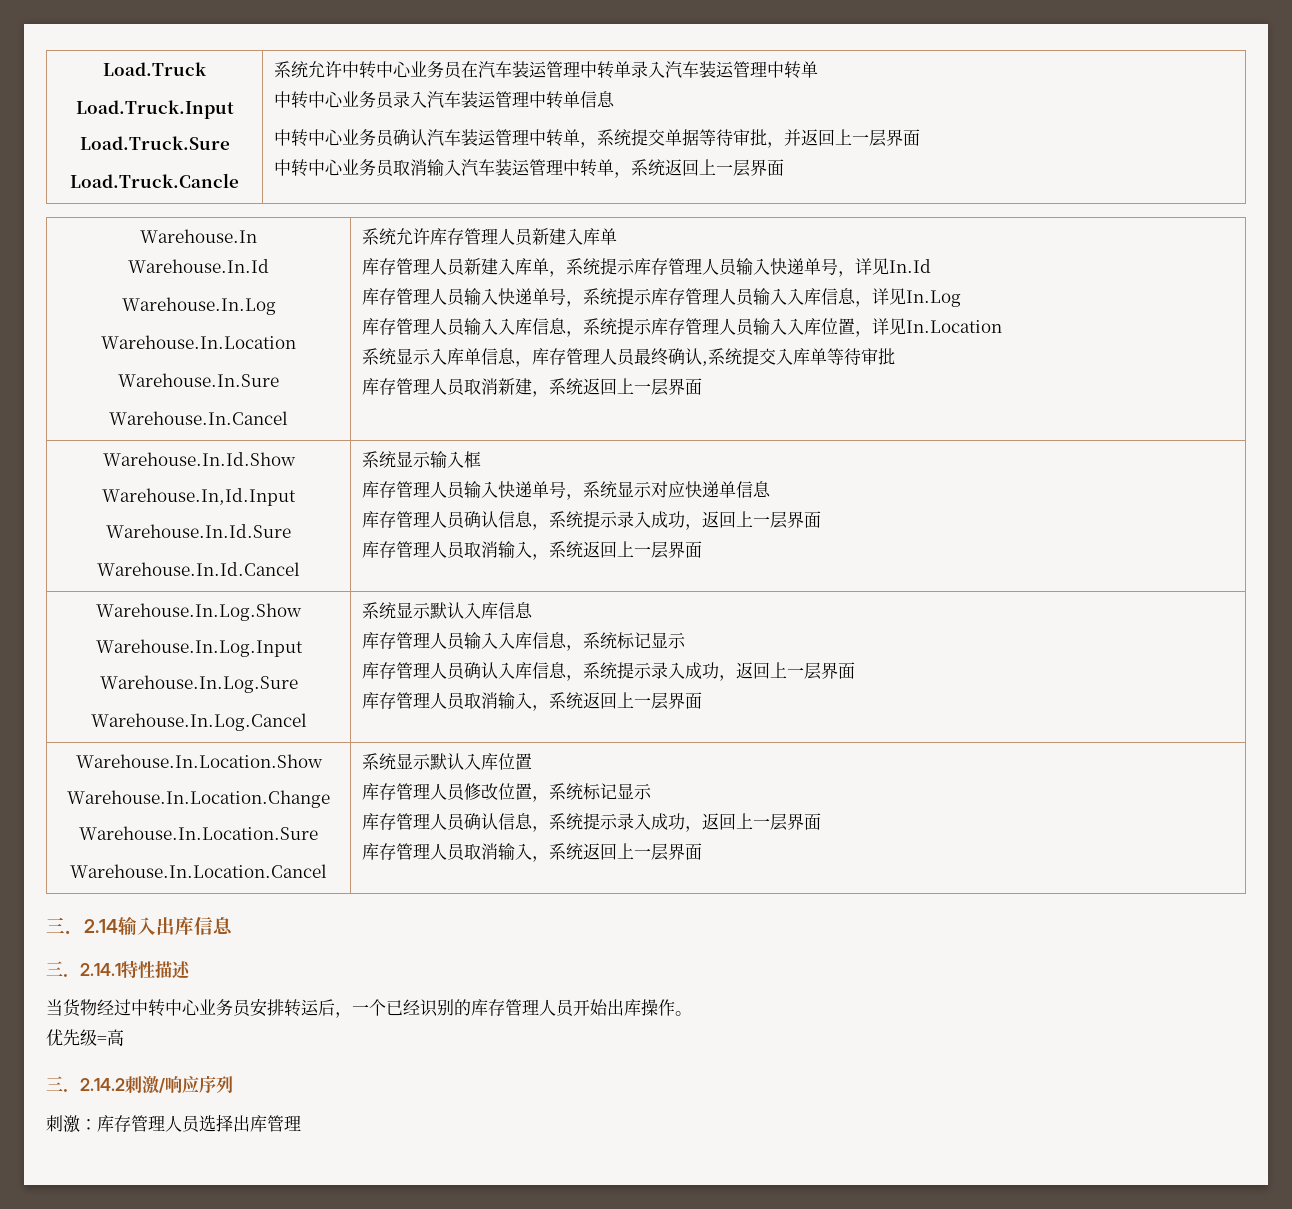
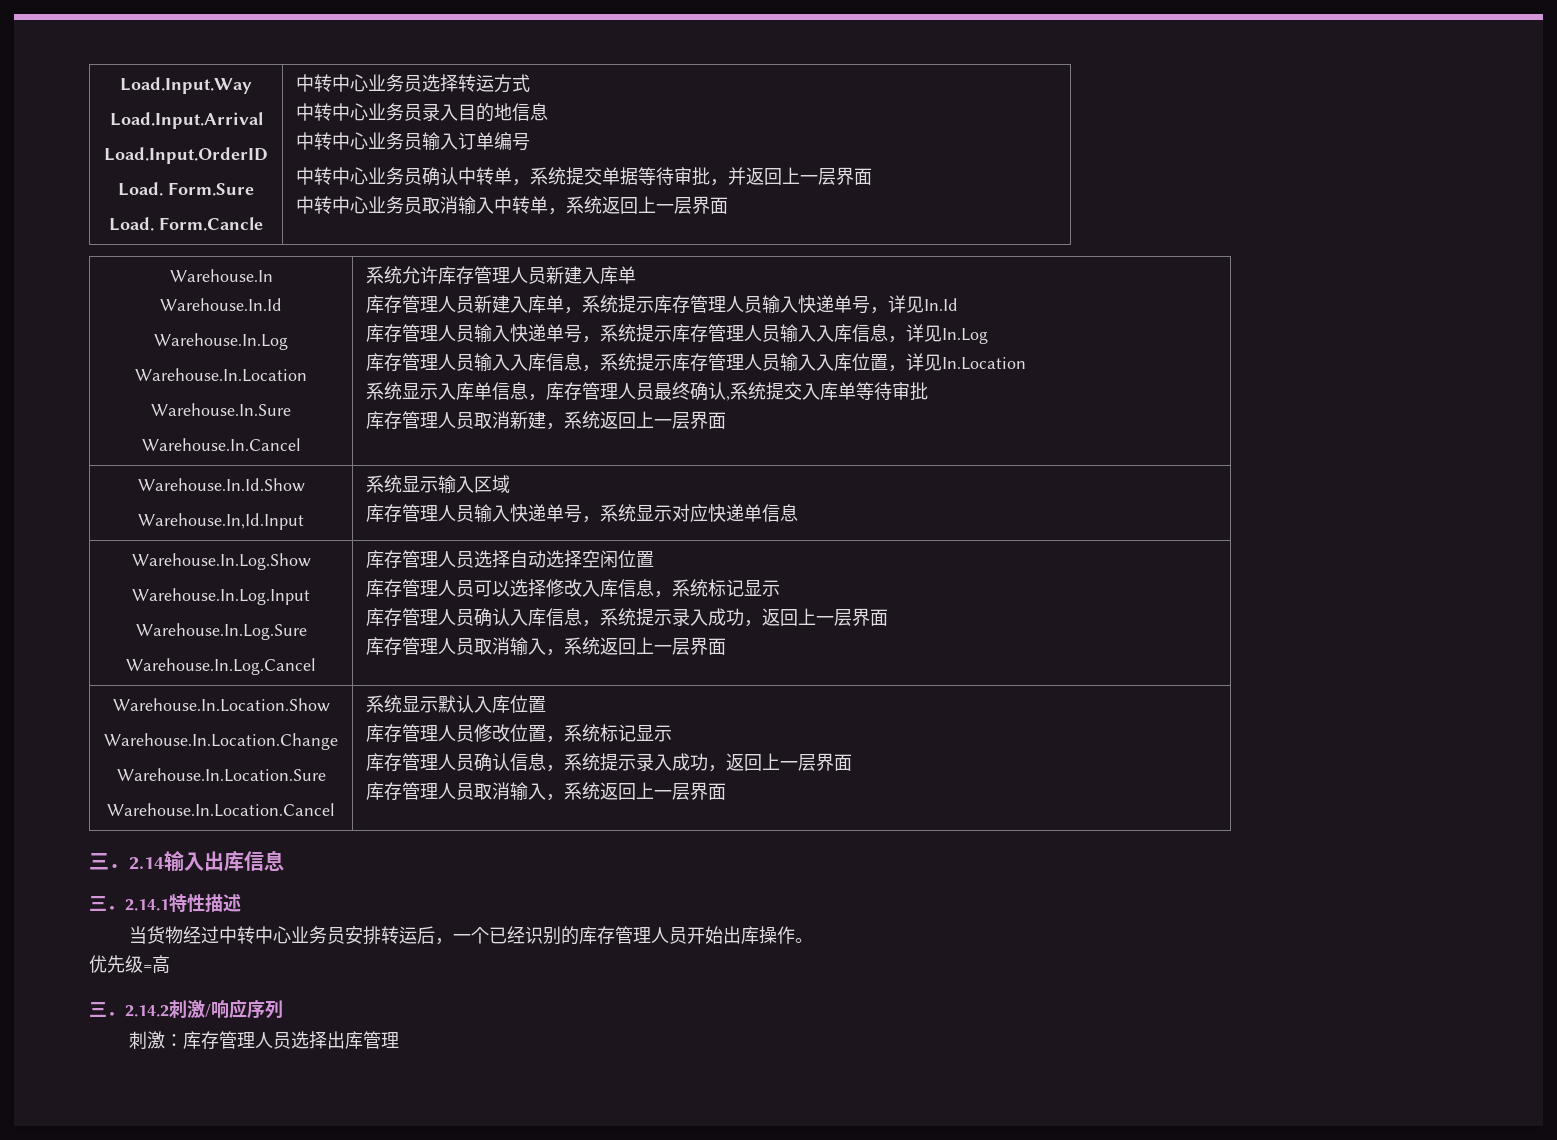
[103,62,206,76] [75,100,234,119] [79,136,230,150] [70,173,239,188] [273,61,818,79] Load.Truck // Load.Truck.Input // Load.Truck.Sure // Load.Truck.Cancle | 系统允许中转中心业务员在汽车装运管理中转单录入汽车装运管理中转单 -> [120,77,252,94] [109,112,263,129] [104,147,268,164] [118,182,254,196] [109,217,263,231] [296,74,531,93] Load.Input.Way // Load.Input.Arrival // Load.Input.OrderID // Load. Form.Sure // Load. Form.Cancle | 中转中心业务员选择转运方式
[426,91,615,109] 汽车装运管理中转单信息 -> [458,103,549,122] [296,132,531,151] 目的地信息 // 中转中心业务员输入订单编号
[426,129,529,146] 汽车装运管理 -> (459, 176) none
[460,159,563,176] 汽车装运管理 -> (495, 205) none
[106,524,291,538] [97,562,300,576] // Warehouse.In.Id.Sure // Warehouse.In.Id.Cancel -> (304, 521) none
[463,451,481,468] 框 -> [474,475,511,493] 区域
[361,511,821,530] [361,541,702,560] [96,603,302,621] [95,639,303,657] [99,675,298,693] [90,713,307,731] [361,602,533,619] [361,632,498,650] // 库存管理人员确认信息，系统提示录入成功，返回上一层界面 // 库存管理人员取消输入，系统返回上一层界面 // Warehouse.In.Log.Show // Warehouse.In.Log.Input // Warehouse.In.Log.Sure // Warehouse.In.Log.Cancel | 系统显示默认入库信息 // 库存管理人员输入 -> [131,553,311,570] [132,588,310,605] [135,623,307,640] [126,658,316,675] [366,550,655,568] [366,579,583,597] // Warehouse.In.Log.Show // Warehouse.In.Log.Input // Warehouse.In.Log.Sure // Warehouse.In.Log.Cancel | 库存管理人员选择自动选择空闲位置 // 库存管理人员可以选择修改

